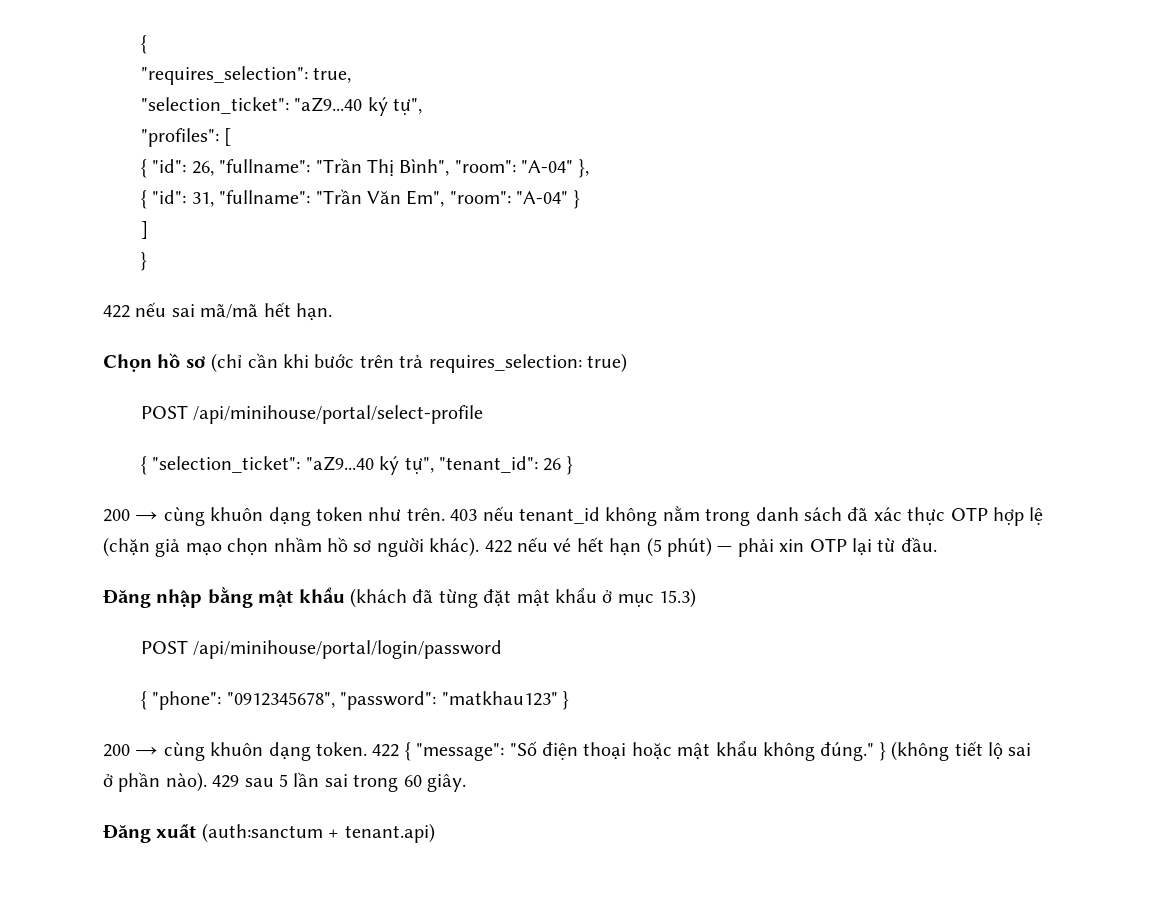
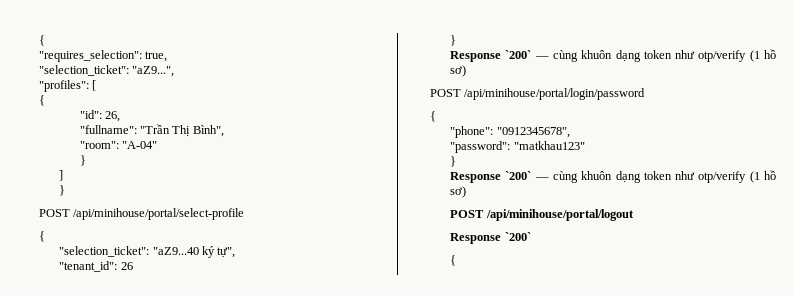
[294,97,423,116] "aZ9...40 ký tự", -> [131,66,174,77] "aZ9...",
(148, 168) none -> (45, 100) //
(214, 168) none -> (121, 116) //
[454,159,589,178] [141,189,580,209] [141,221,149,239] [141,252,148,271] [103,302,332,321] [103,353,627,373] "room": "A-04" }, // { "id": 31, "fullname": "Trần Văn Em", "room": "A-04" } // ] // } // 422 nếu sai mã/mã hết hạn. // Chọn hồ sơ (chỉ cần khi bước trên trả requires_selection: true) -> [79,141,158,149] [79,155,86,166] [59,170,64,181] [59,185,66,196] // "room": "A-04" // } // ] // }
[152,456,434,475] "selection_ticket": "aZ9...40 ký tự", -> [59,246,236,258] // "selection_ticket": "aZ9...40 ký tự", //
[566,456,573,475] [103,505,1044,526] [103,537,937,557] [103,587,697,608] } // 200 → cùng khuôn dạng token như trên. 403 nếu tenant_id không nằm trong danh sách đã xác thực OTP hợp lệ (chặn giả mạo chọn nhầm hồ sơ người khác). 422 nếu vé hết hạn (5 phút) — phải xin OTP lại từ đầu. // Đăng nhập bằng mật khẩu (khách đã từng đặt mật khẩu ở mục 15.3) -> [450,35,457,46] [450,49,776,62] [450,65,467,77] // } // Response `200` — cùng khuôn dạng token như otp/verify (1 hồ sơ)
(148, 700) none -> (436, 116) //
(335, 700) none -> (570, 132) //
[563,691,570,710] [103,741,1032,761] [103,772,466,792] [103,823,435,843] } // 200 → cùng khuôn dạng token. 422 { "message": "Số điện thoại hoặc mật khẩu không đúng." } (không tiết lộ sai ở phần nào). 429 sau 5 lần sai trong 60 giây. // Đăng xuất (auth:sanctum + tenant.api) -> [450,156,457,167] [450,170,776,183] [450,186,467,198] [450,209,634,221] [450,232,531,244] [450,255,457,266] // } // Response `200` — cùng khuôn dạng token như otp/verify (1 hồ sơ) // POST /api/minihouse/portal/logout // Response `200` // {

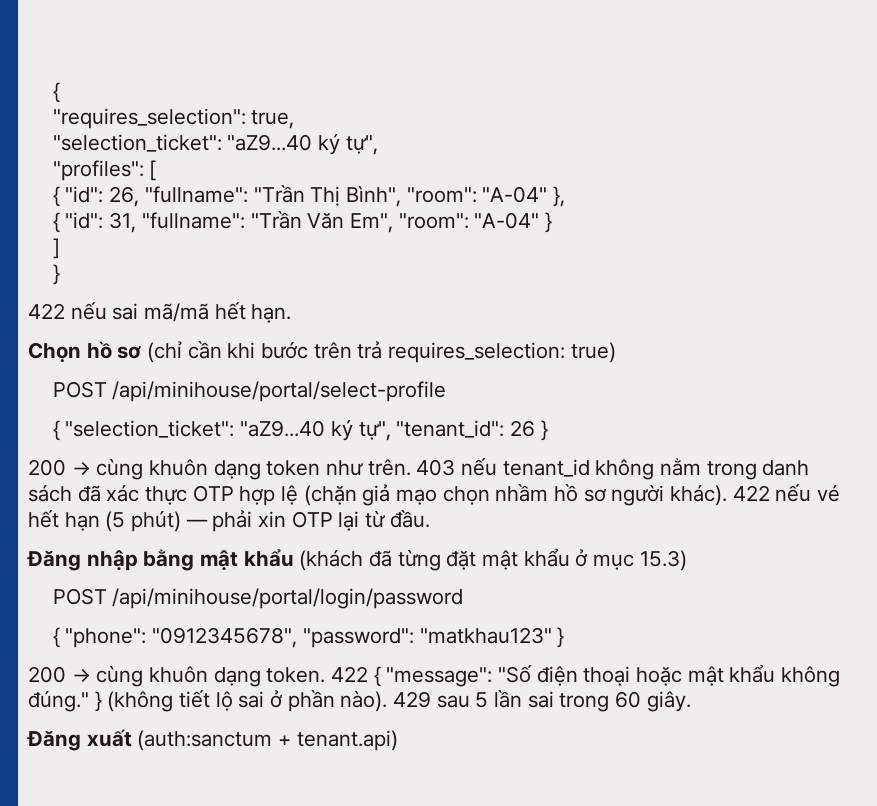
[131,66,174,77] "aZ9...", -> [227,133,378,155] "aZ9...40 ký tự",
(45, 100) // -> (60, 196) none
(121, 116) // -> (140, 196) none
[79,141,158,149] [79,155,86,166] [59,170,64,181] [59,185,66,196] // "room": "A-04" // } // ] // } -> [406,186,565,207] [52,211,552,233] [52,238,60,259] [52,264,60,285] [28,302,292,323] [28,341,616,363] "room": "A-04" }, // { "id": 31, "fullname": "Trần Văn Em", "room": "A-04" } // ] // } // 422 nếu sai mã/mã hết hạn. // Chọn hồ sơ (chỉ cần khi bước trên trả requires_selection: true)
[59,246,236,258] // "selection_ticket": "aZ9...40 ký tự", // -> [65,419,391,441] "selection_ticket": "aZ9...40 ký tự",
[450,35,457,46] [450,49,776,62] [450,65,467,77] // } // Response `200` — cùng khuôn dạng token như otp/verify (1 hồ sơ) -> [540,420,548,441] [28,458,810,480] [28,484,841,506] [28,510,430,532] [27,548,687,571] } // 200 → cùng khuôn dạng token như trên. 403 nếu tenant_id không nằm trong danh sách đã xác thực OTP hợp lệ (chặn giả mạo chọn nhầm hồ sơ người khác). 422 nếu vé hết hạn (5 phút) — phải xin OTP lại từ đầu. // Đăng nhập bằng mật khẩu (khách đã từng đặt mật khẩu ở mục 15.3)
(436, 116) // -> (60, 637) none
(570, 132) // -> (298, 637) none
[450,156,457,167] [450,170,776,183] [450,186,467,198] [450,209,634,221] [450,232,531,244] [450,255,457,266] // } // Response `200` — cùng khuôn dạng token như otp/verify (1 hồ sơ) // POST /api/minihouse/portal/logout // Response `200` // { -> [557,627,565,648] [28,664,841,687] [28,690,691,712] [27,729,398,751] } // 200 → cùng khuôn dạng token. 422 { "message": "Số điện thoại hoặc mật khẩu không đúng." } (không tiết lộ sai ở phần nào). 429 sau 5 lần sai trong 60 giây. // Đăng xuất (auth:sanctum + tenant.api)

